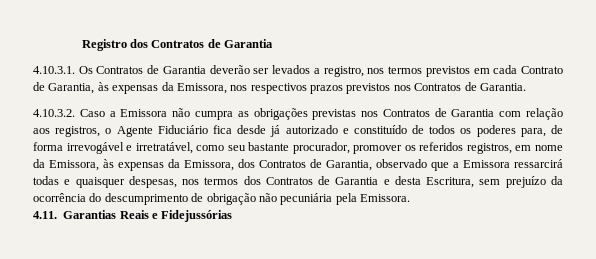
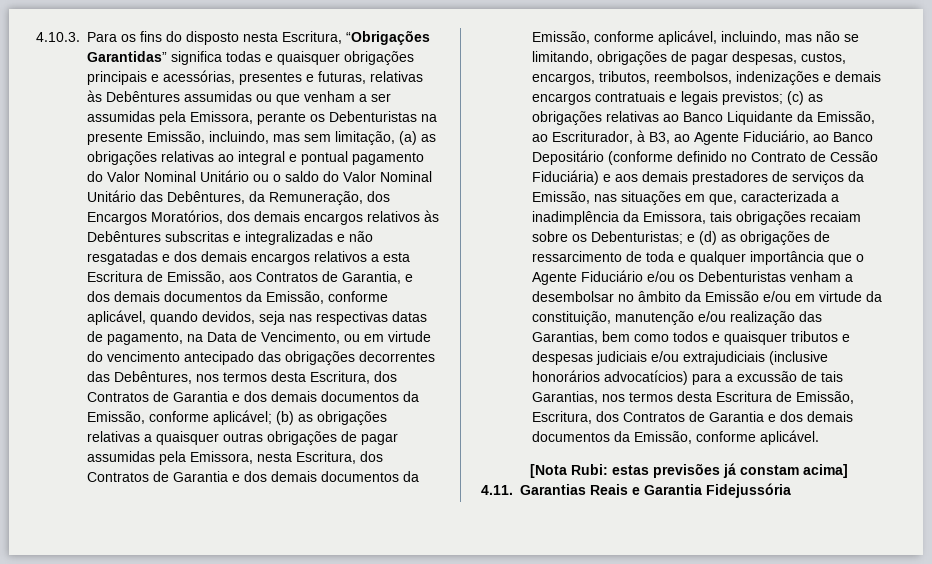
[81,39,274,51] [33,65,564,77] [33,82,526,94] [33,108,563,120] [33,125,563,137] [33,142,564,154] [33,159,563,171] [33,176,563,188] [33,193,410,205] Registro dos Contratos de Garantia // 4.10.3.1. Os Contratos de Garantia deverão ser levados a registro, nos termos previstos em cada Contrato de Garantia, às expensas da Emissora, nos respectivos prazos previstos nos Contratos de Garantia. // 4.10.3.2. Caso a Emissora não cumpra as obrigações previstas nos Contratos de Garantia com relação aos registros, o Agente Fiduciário fica desde já autorizado e constituído de todos os poderes para, de forma irrevogável e irretratável, como seu bastante procurador, promover os referidos registros, em nome da Emissora, às expensas da Emissora, dos Contratos de Garantia, observado que a Emissora ressarcirá todas e quaisquer despesas, nos termos dos Contratos de Garantia e desta Escritura, sem prejuízo da ocorrência do descumprimento de obrigação não pecuniária pela Emissora. -> [36,30,430,45] [87,51,414,65] [87,70,423,85] [87,90,391,105] [87,111,437,125] [87,131,436,145] [87,151,424,165] [87,170,432,182] [87,190,390,205] [87,210,439,225] [87,231,373,245] [87,251,410,265] [87,271,413,284] [87,291,388,304] [87,310,427,325] [87,331,431,345] [87,351,435,365] [87,371,397,384] [87,391,419,402] [87,410,387,425] [87,431,398,445] [87,451,383,465] [87,471,419,482] [532,30,859,45] [532,51,846,65] [532,71,881,85] [532,91,823,105] [532,111,875,125] [532,130,873,145] [532,150,878,165] [532,170,864,185] [532,191,839,205] [532,211,861,225] [532,231,830,245] [532,251,864,265] [532,270,853,285] [532,291,882,302] [532,311,822,325] [532,331,850,345] [532,351,828,365] [532,370,843,385] [532,391,854,404] [532,411,853,424] [532,430,819,445] [529,463,848,478] 4.10.3. Para os fins do disposto nesta Escritura, “Obrigações Garantidas” significa todas e quaisquer obrigações principais e acessórias, presentes e futuras, relativas às Debêntures assumidas ou que venham a ser assumidas pela Emissora, perante os Debenturistas na presente Emissão, incluindo, mas sem limitação, (a) as obrigações relativas ao integral e pontual pagamento do Valor Nominal Unitário ou o saldo do Valor Nominal Unitário das Debêntures, da Remuneração, dos Encargos Moratórios, dos demais encargos relativos às Debêntures subscritas e integralizadas e não resgatadas e dos demais encargos relativos a esta Escritura de Emissão, aos Contratos de Garantia, e dos demais documentos da Emissão, conforme aplicável, quando devidos, seja nas respectivas datas de pagamento, na Data de Vencimento, ou em virtude do vencimento antecipado das obrigações decorrentes das Debêntures, nos termos desta Escritura, dos Contratos de Garantia e dos demais documentos da Emissão, conforme aplicável; (b) as obrigações relativas a quaisquer outras obrigações de pagar assumidas pela Emissora, nesta Escritura, dos Contratos de Garantia e dos demais documentos da Emissão, conforme aplicável, incluindo, mas não se limitando, obrigações de pagar despesas, custos, encargos, tributos, reembolsos, indenizações e demais encargos contratuais e legais previstos; (c) as obrigações relativas ao Banco Liquidante da Emissão, ao Escriturador, à B3, ao Agente Fiduciário, ao Banco Depositário (conforme definido no Contrato de Cessão Fiduciária) e aos demais prestadores de serviços da Emissão, nas situações em que, caracterizada a inadimplência da Emissora, tais obrigações recaiam sobre os Debenturistas; e (d) as obrigações de ressarcimento de toda e qualquer importância que o Agente Fiduciário e/ou os Debenturistas venham a desembolsar no âmbito da Emissão e/ou em virtude da constituição, manutenção e/ou realização das Garantias, bem como todos e quaisquer tributos e despesas judiciais e/ou extrajudiciais (inclusive honorários advocatícios) para a excussão de tais Garantias, nos termos desta Escritura de Emissão, Escritura, dos Contratos de Garantia e dos demais documentos da Emissão, conforme aplicável. // [Nota Rubi: estas previsões já constam acima]
[161,210,233,222] Fidejussórias -> [644,483,791,498] Garantia Fidejussória

